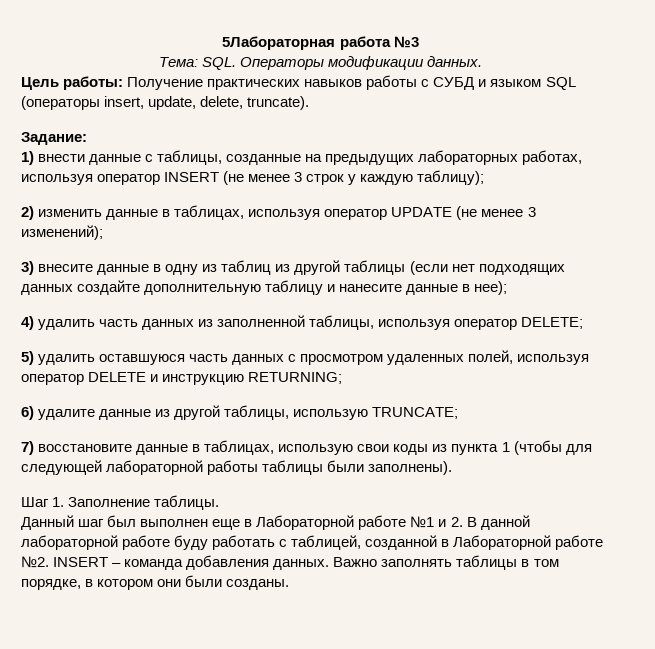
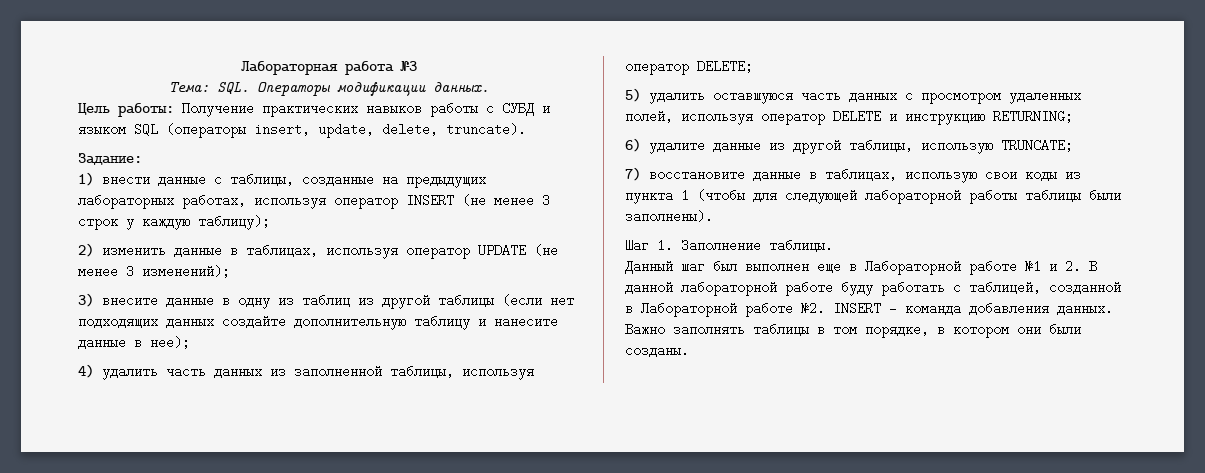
[222,36,336,50] 5Лабораторная -> [241,61,338,75] Лабораторная

